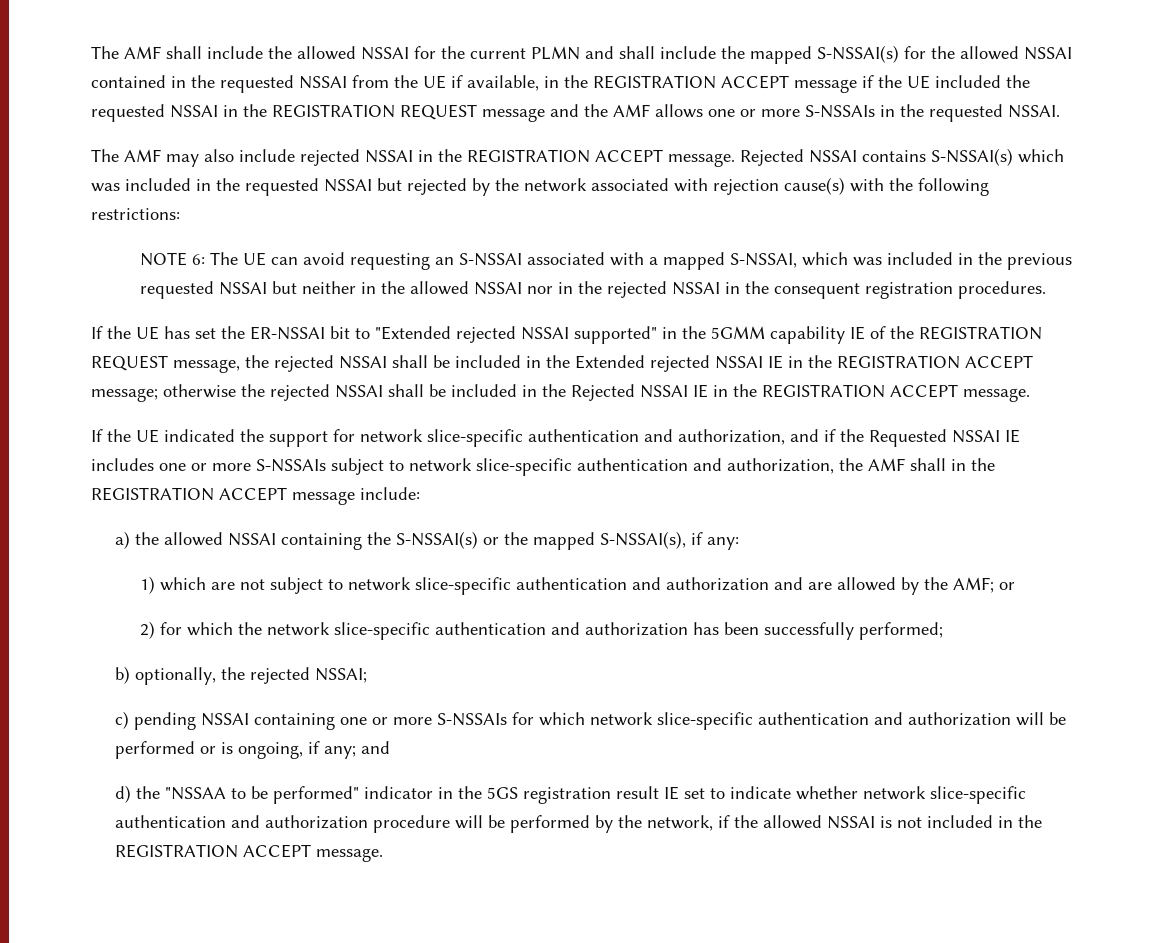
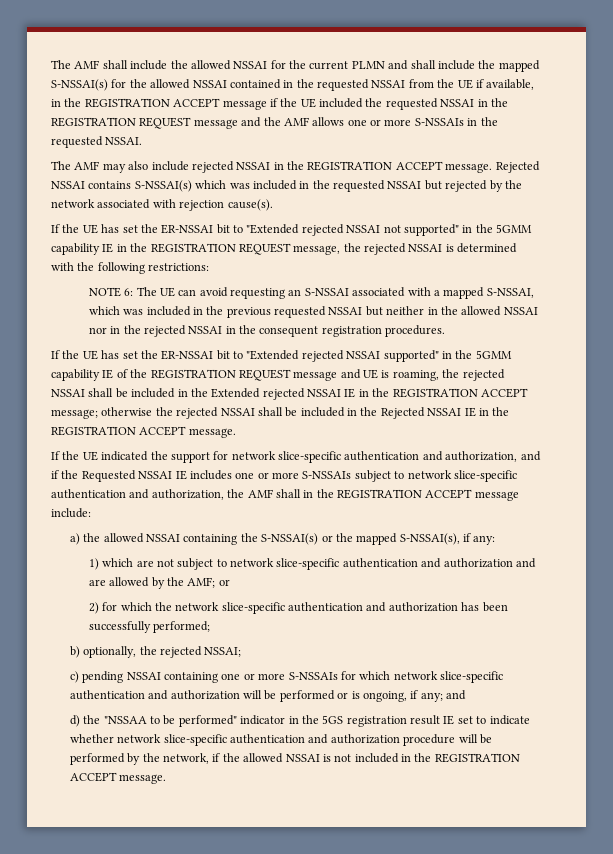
[784,177,845,195] cause(s) -> [227,199,273,211] [51,224,532,236] [51,243,518,255] cause(s). // If the UE has set the ER-NSSAI bit to "Extended rejected NSSAI not supported" in the 5GMM capability IE in the REGISTRATION REQUEST message, the rejected NSSAI is determined
[173,359,240,373] message, -> [293,369,439,381] message and UE is roaming,

